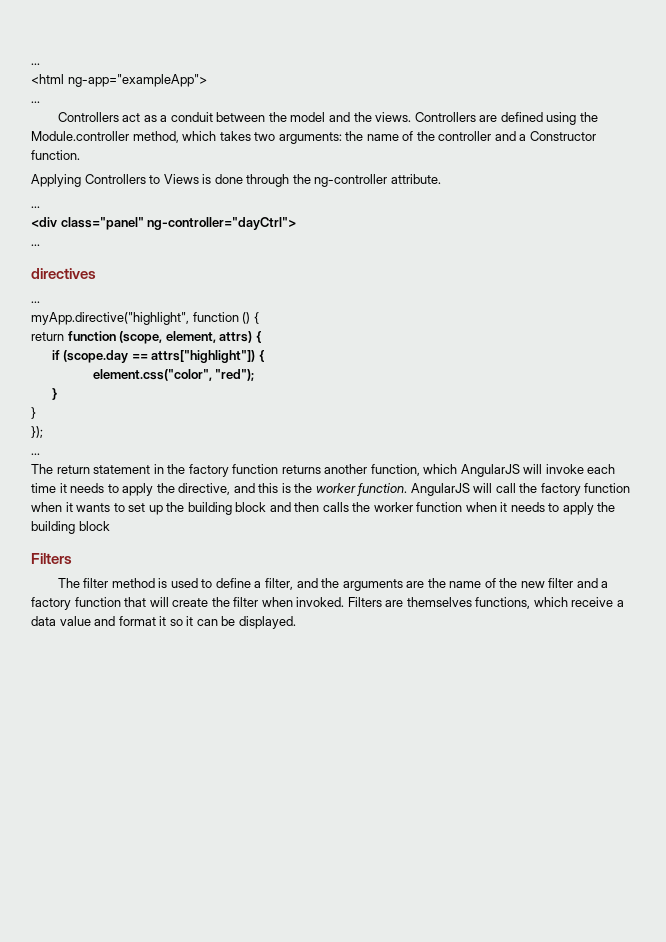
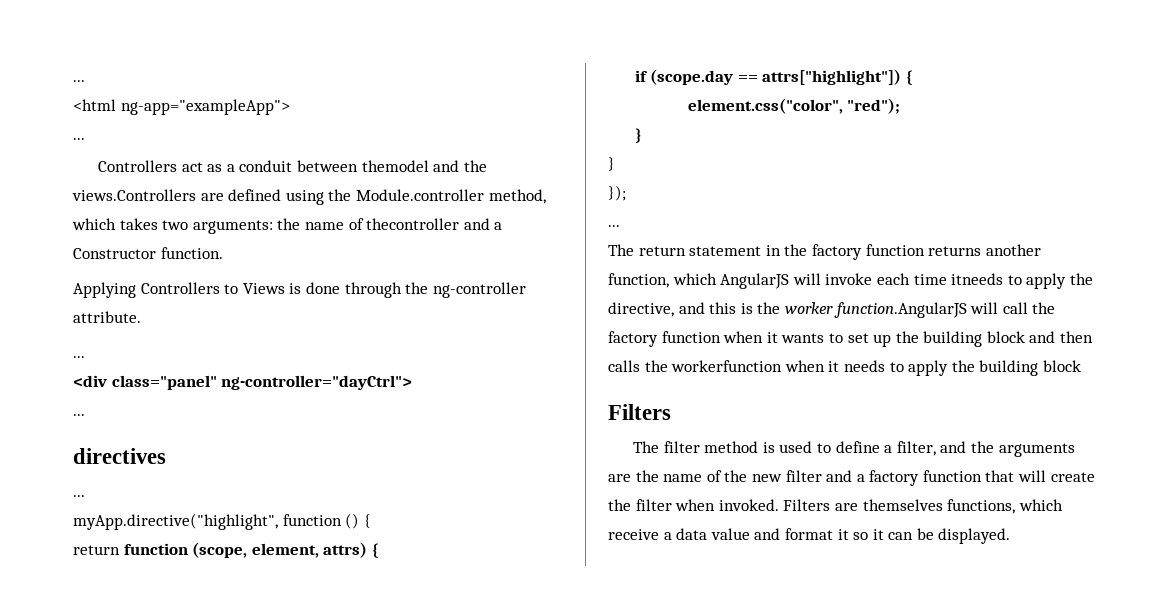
[268,112,476,122] the model and the views. Controllers -> [361,160,487,172] [72,189,196,201] themodel and the views.Controllers
[416,131,492,141] the controller -> [366,218,460,230] thecontroller
[59,483,105,493] it needs -> [951,273,1004,285] itneeds
[357,483,470,496] function. AngularJS -> [833,302,967,318] function.AngularJS
[373,502,463,512] worker function -> [671,360,783,372] workerfunction

